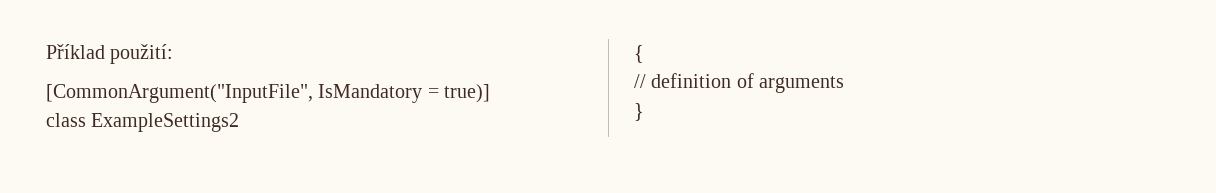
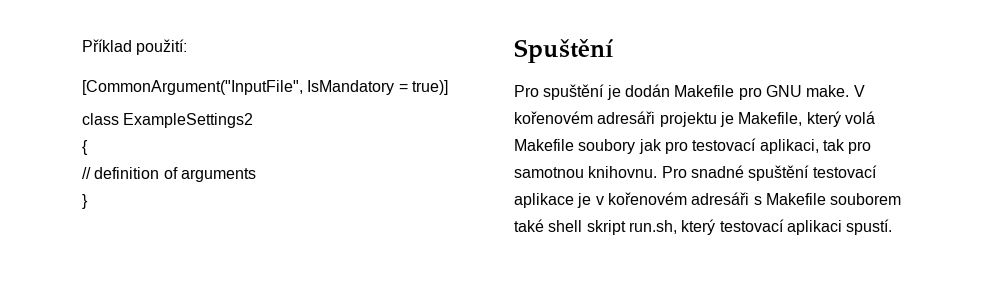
(644, 112) none -> [514,39,613,63] [514,84,865,100] [514,111,875,127] [514,138,872,154] [514,165,877,181] [514,192,902,208] [514,219,893,235] // Spuštění // Pro spuštění je dodán Makefile pro GNU make. V kořenovém adresáři projektu je Makefile, který volá Makefile soubory jak pro testovací aplikaci, tak pro samotnou knihovnu. Pro snadné spuštění testovací aplikace je v kořenovém adresáři s Makefile souborem také shell skript run.sh, který testovací aplikaci spustí.

